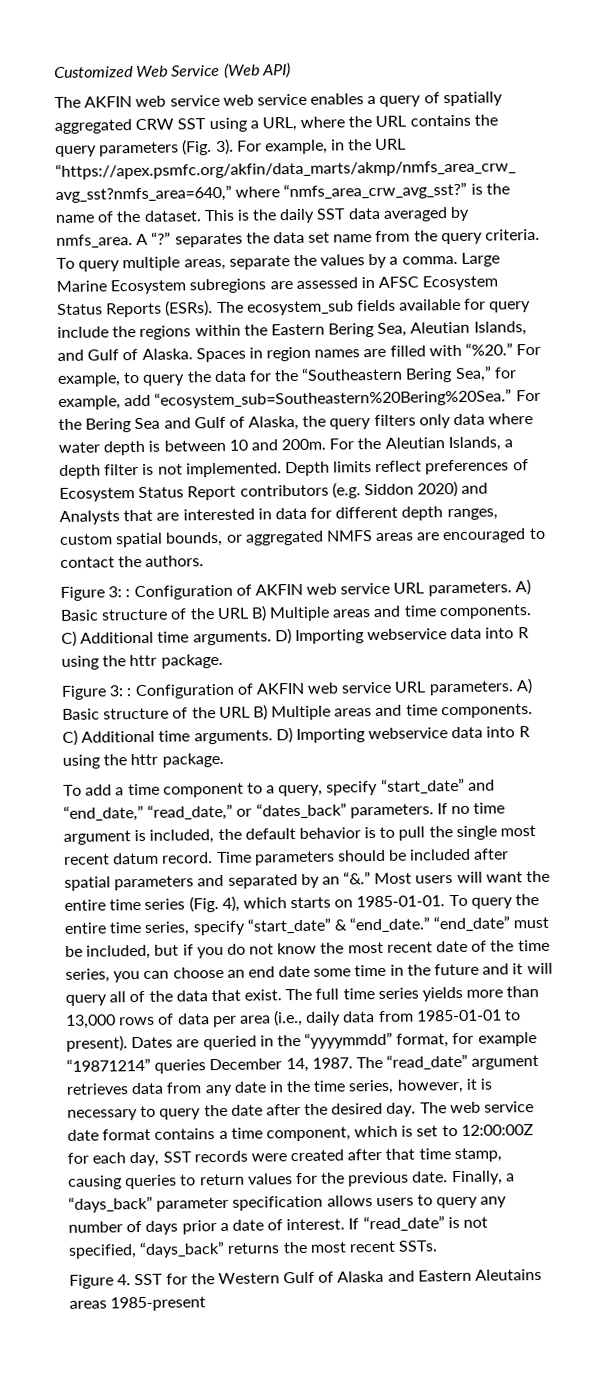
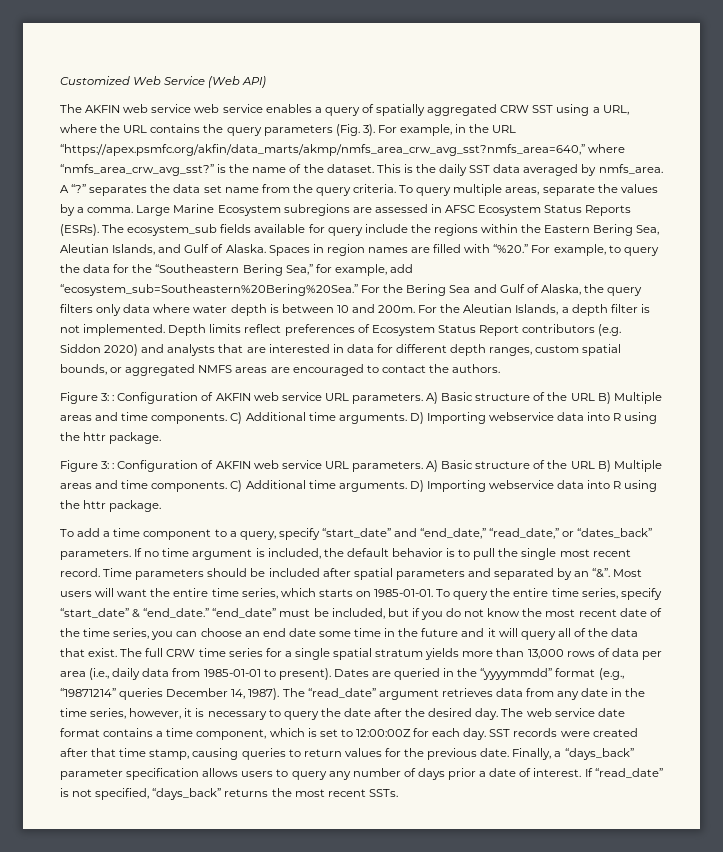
[59,510,120,525] Analysts -> [167,344,216,356] analysts
[112,852,160,865] datum -> (631, 553) none
[343,871,372,885] “&.” -> [592,568,611,578] “&”.
[144,895,240,913] series (Fig. 4), -> [241,588,278,599] series,
[342,987,419,1000] time series -> [166,648,424,660] CRW time series for a single spatial stratum
[396,1032,537,1048] format, for example -> [555,668,624,680] format (e.g.,
[311,1057,353,1069] 1987. -> [248,688,280,700] 1987).
[129,1151,160,1167] day, -> [463,728,487,740] day.
[69,1268,543,1289] [69,1296,207,1312] // Figure 4. SST for the Western Gulf of Alaska and Eastern Aleutains areas 1985-present -> (398, 793) none

